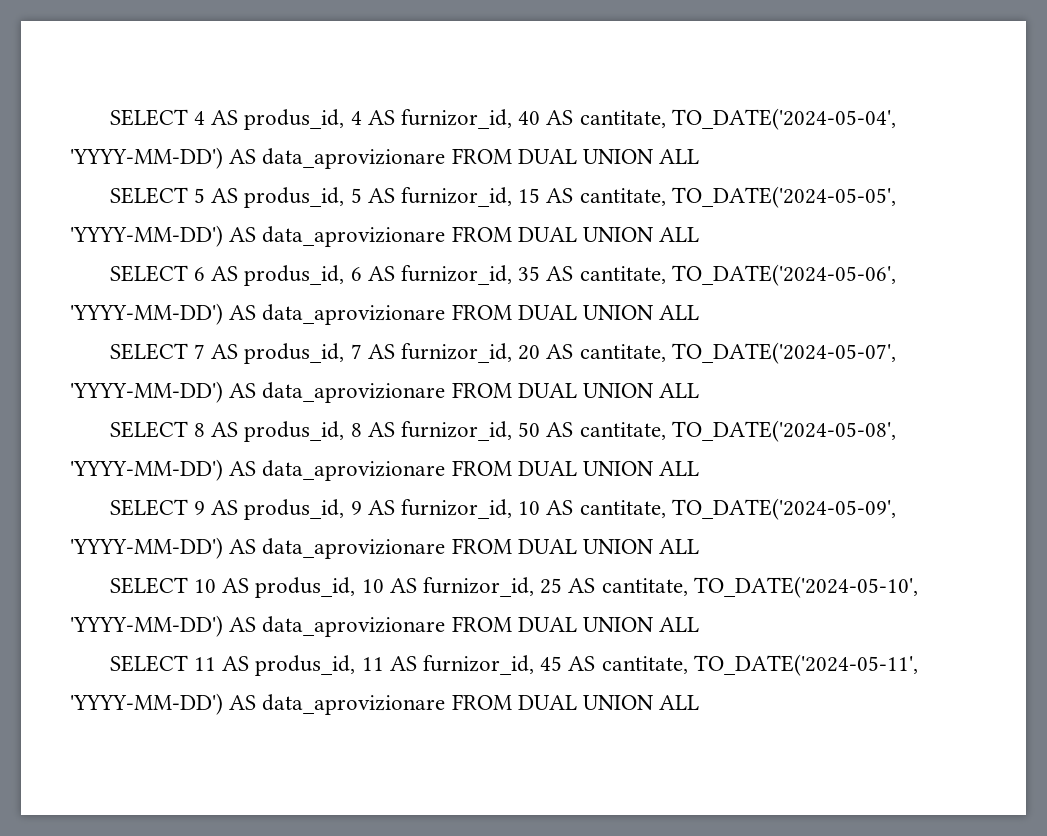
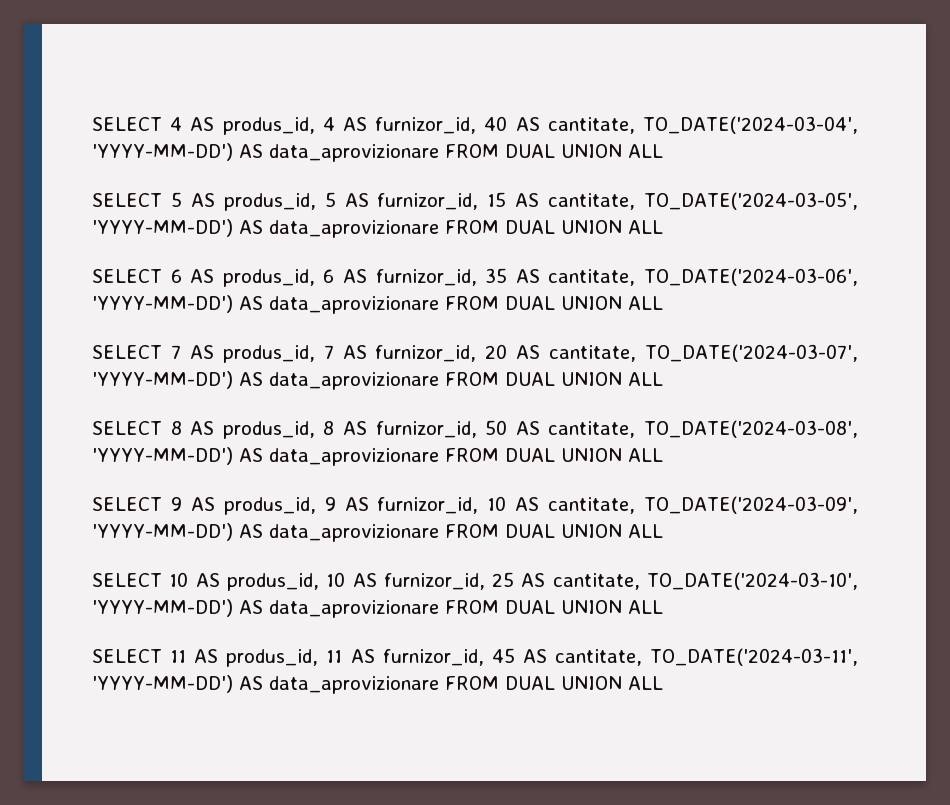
[671,108,896,130] TO_DATE('2024-05-04', -> [643,116,859,134] TO_DATE('2024-03-04',
[671,186,896,208] TO_DATE('2024-05-05', -> [644,192,859,210] TO_DATE('2024-03-05',
[671,264,896,286] TO_DATE('2024-05-06', -> [644,268,859,286] TO_DATE('2024-03-06',
[671,342,896,364] TO_DATE('2024-05-07', -> [645,344,859,362] TO_DATE('2024-03-07',
[671,420,896,442] TO_DATE('2024-05-08', -> [644,420,859,438] TO_DATE('2024-03-08',
[671,498,896,520] TO_DATE('2024-05-09', -> [644,496,859,514] TO_DATE('2024-03-09',
[693,576,918,598] TO_DATE('2024-05-10', -> [647,572,859,590] TO_DATE('2024-03-10',
[693,654,918,676] TO_DATE('2024-05-11', -> [650,648,859,666] TO_DATE('2024-03-11',

